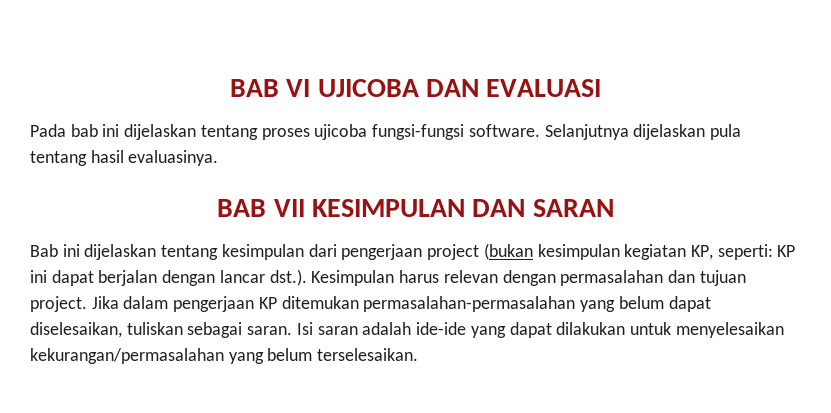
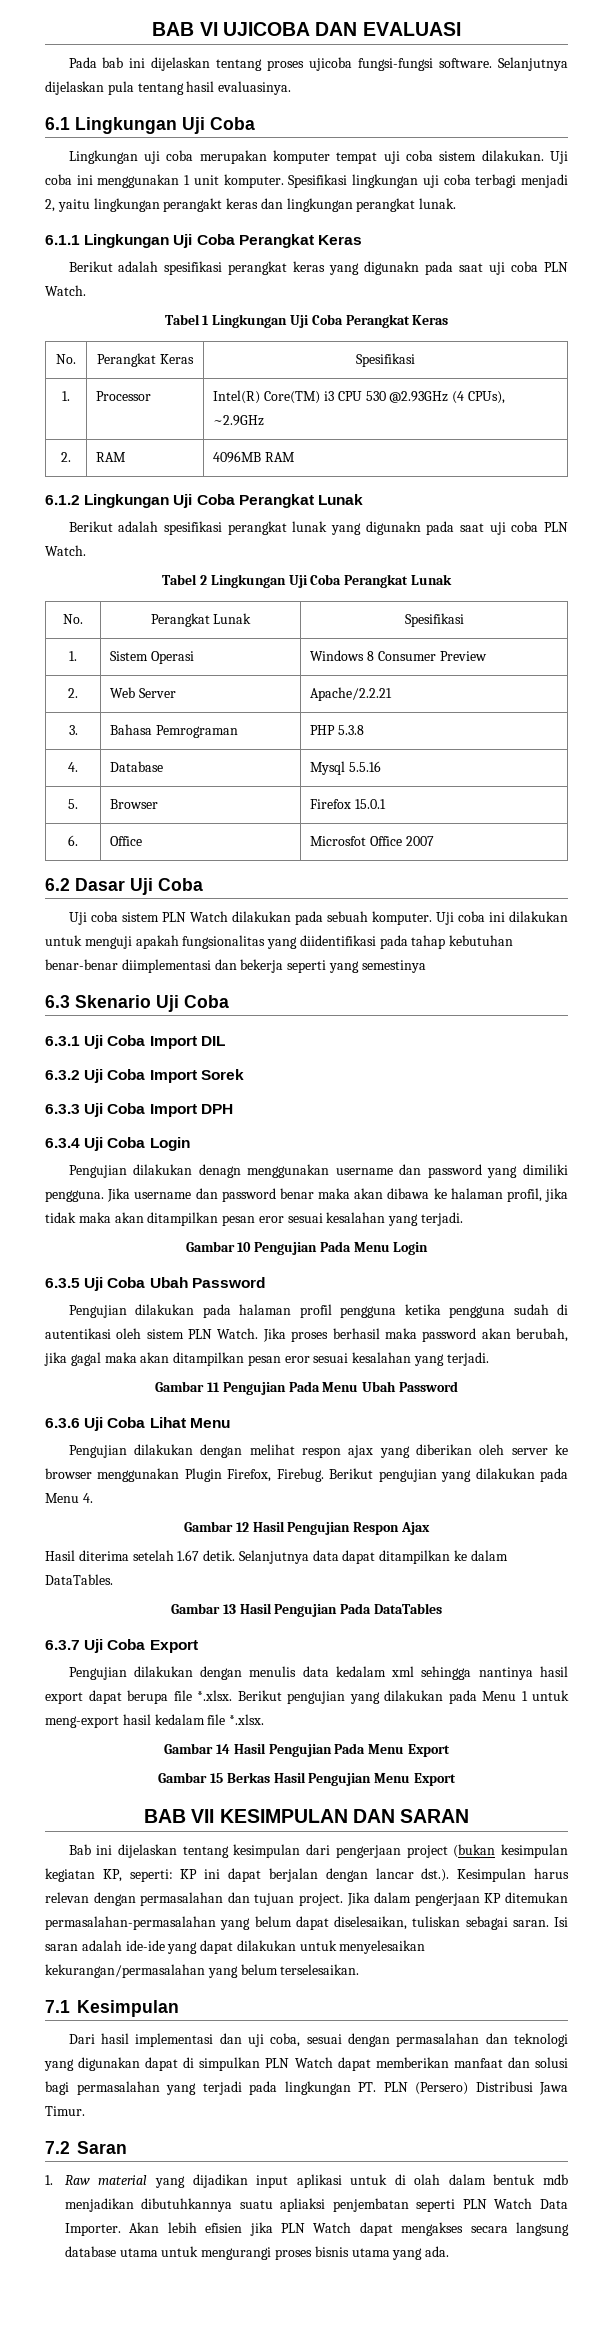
(219, 158) none -> [45,117,255,134] [68,150,569,164] [45,174,568,188] [45,198,457,212] [45,234,362,248] [68,261,568,275] [45,285,86,296] [164,314,449,328] [56,354,76,364] [97,353,194,367] [356,353,415,367] [62,391,70,401] [96,391,152,401] [213,390,505,404] [213,415,265,426] [61,452,71,462] [96,452,127,462] [213,451,296,463] [45,494,363,508] [68,521,568,535] [45,545,86,556] [162,574,452,588] [63,614,83,624] [150,613,252,627] [404,613,464,627] [69,651,77,661] [110,651,195,664] [310,650,487,661] [68,688,78,698] [110,687,177,698] [310,687,393,701] [68,725,78,735] [110,724,239,738] [310,725,365,735] [68,762,78,772] [110,761,164,772] [310,761,382,775] [68,799,78,809] [110,799,159,809] [310,799,387,809] [68,835,78,846] [110,836,143,846] [310,836,434,846] [45,878,203,895] [68,911,568,925] [45,935,514,949] [45,959,426,973] [45,995,229,1012] [45,1035,225,1049] [45,1069,244,1083] [45,1103,233,1117] [45,1137,190,1151] [68,1164,568,1178] [45,1188,568,1202] [45,1212,464,1226] [185,1241,429,1255] [45,1277,265,1291] [68,1304,569,1318] [45,1328,568,1342] [44,1352,489,1366] [155,1381,458,1395] [45,1417,230,1431] [68,1444,569,1458] [45,1468,569,1482] [45,1493,93,1503] [184,1521,430,1535] [45,1550,508,1564] [45,1574,113,1585] [171,1603,442,1617] [45,1639,198,1653] [68,1666,569,1680] [45,1690,569,1704] [45,1714,265,1728] [164,1743,450,1757] [158,1772,456,1786] // 6.1 Lingkungan Uji Coba // Lingkungan uji coba merupakan komputer tempat uji coba sistem dilakukan. Uji coba ini menggunakan 1 unit komputer. Spesifikasi lingkungan uji coba terbagi menjadi 2, yaitu lingkungan perangakt keras dan lingkungan perangkat lunak. // 6.1.1 Lingkungan Uji Coba Perangkat Keras // Berikut adalah spesifikasi perangkat keras yang digunakn pada saat uji coba PLN Watch. // Tabel 1 Lingkungan Uji Coba Perangkat Keras // No. | Perangkat Keras | Spesifikasi // 1. | Processor | Intel(R) Core(TM) i3 CPU 530 @2.93GHz (4 CPUs), ~2.9GHz // 2. | RAM | 4096MB RAM // 6.1.2 Lingkungan Uji Coba Perangkat Lunak // Berikut adalah spesifikasi perangkat lunak yang digunakn pada saat uji coba PLN Watch. // Tabel 2 Lingkungan Uji Coba Perangkat Lunak // No. | Perangkat Lunak | Spesifikasi // 1. | Sistem Operasi | Windows 8 Consumer Preview // 2. | Web Server | Apache/2.2.21 // 3. | Bahasa Pemrograman | PHP 5.3.8 // 4. | Database | Mysql 5.5.16 // 5. | Browser | Firefox 15.0.1 // 6. | Office | Microsfot Office 2007 // 6.2 Dasar Uji Coba // Uji coba sistem PLN Watch dilakukan pada sebuah komputer. Uji coba ini dilakukan untuk menguji apakah fungsionalitas yang diidentifikasi pada tahap kebutuhan benar-benar diimplementasi dan bekerja seperti yang semestinya // 6.3 Skenario Uji Coba // 6.3.1 Uji Coba Import DIL // 6.3.2 Uji Coba Import Sorek // 6.3.3 Uji Coba Import DPH // 6.3.4 Uji Coba Login // Pengujian dilakukan denagn menggunakan username dan password yang dimiliki pengguna. Jika username dan password benar maka akan dibawa ke halaman profil, jika tidak maka akan ditampilkan pesan eror sesuai kesalahan yang terjadi. // Gambar 10 Pengujian Pada Menu Login // 6.3.5 Uji Coba Ubah Password // Pengujian dilakukan pada halaman profil pengguna ketika pengguna sudah di autentikasi oleh sistem PLN Watch. Jika proses berhasil maka password akan berubah, jika gagal maka akan ditampilkan pesan eror sesuai kesalahan yang terjadi. // Gambar 11 Pengujian Pada Menu Ubah Password // 6.3.6 Uji Coba Lihat Menu // Pengujian dilakukan dengan melihat respon ajax yang diberikan oleh server ke browser menggunakan Plugin Firefox, Firebug. Berikut pengujian yang dilakukan pada Menu 4. // Gambar 12 Hasil Pengujian Respon Ajax // Hasil diterima setelah 1.67 detik. Selanjutnya data dapat ditampilkan ke dalam DataTables. // Gambar 13 Hasil Pengujian Pada DataTables // 6.3.7 Uji Coba Export // Pengujian dilakukan dengan menulis data kedalam xml sehingga nantinya hasil export dapat berupa file *.xlsx. Berikut pengujian yang dilakukan pada Menu 1 untuk meng-export hasil kedalam file *.xlsx. // Gambar 14 Hasil Pengujian Pada Menu Export // Gambar 15 Berkas Hasil Pengujian Menu Export
(419, 354) none -> [45,2000,179,2017] [68,2033,569,2047] [44,2057,568,2071] [45,2081,568,2095] [45,2106,85,2116] [45,2141,127,2154] [45,2174,569,2188] [64,2198,569,2212] [64,2222,569,2236] [64,2246,450,2260] // 7.1 Kesimpulan // Dari hasil implementasi dan uji coba, sesuai dengan permasalahan dan teknologi yang digunakan dapat di simpulkan PLN Watch dapat memberikan manfaat dan solusi bagi permasalahan yang terjadi pada lingkungan PT. PLN (Persero) Distribusi Jawa Timur. // 7.2 Saran // 1. Raw material yang dijadikan input aplikasi untuk di olah dalam bentuk mdb menjadikan dibutuhkannya suatu apliaksi penjembatan seperti PLN Watch Data Importer. Akan lebih efisien jika PLN Watch dapat mengakses secara langsung database utama untuk mengurangi proses bisnis utama yang ada.

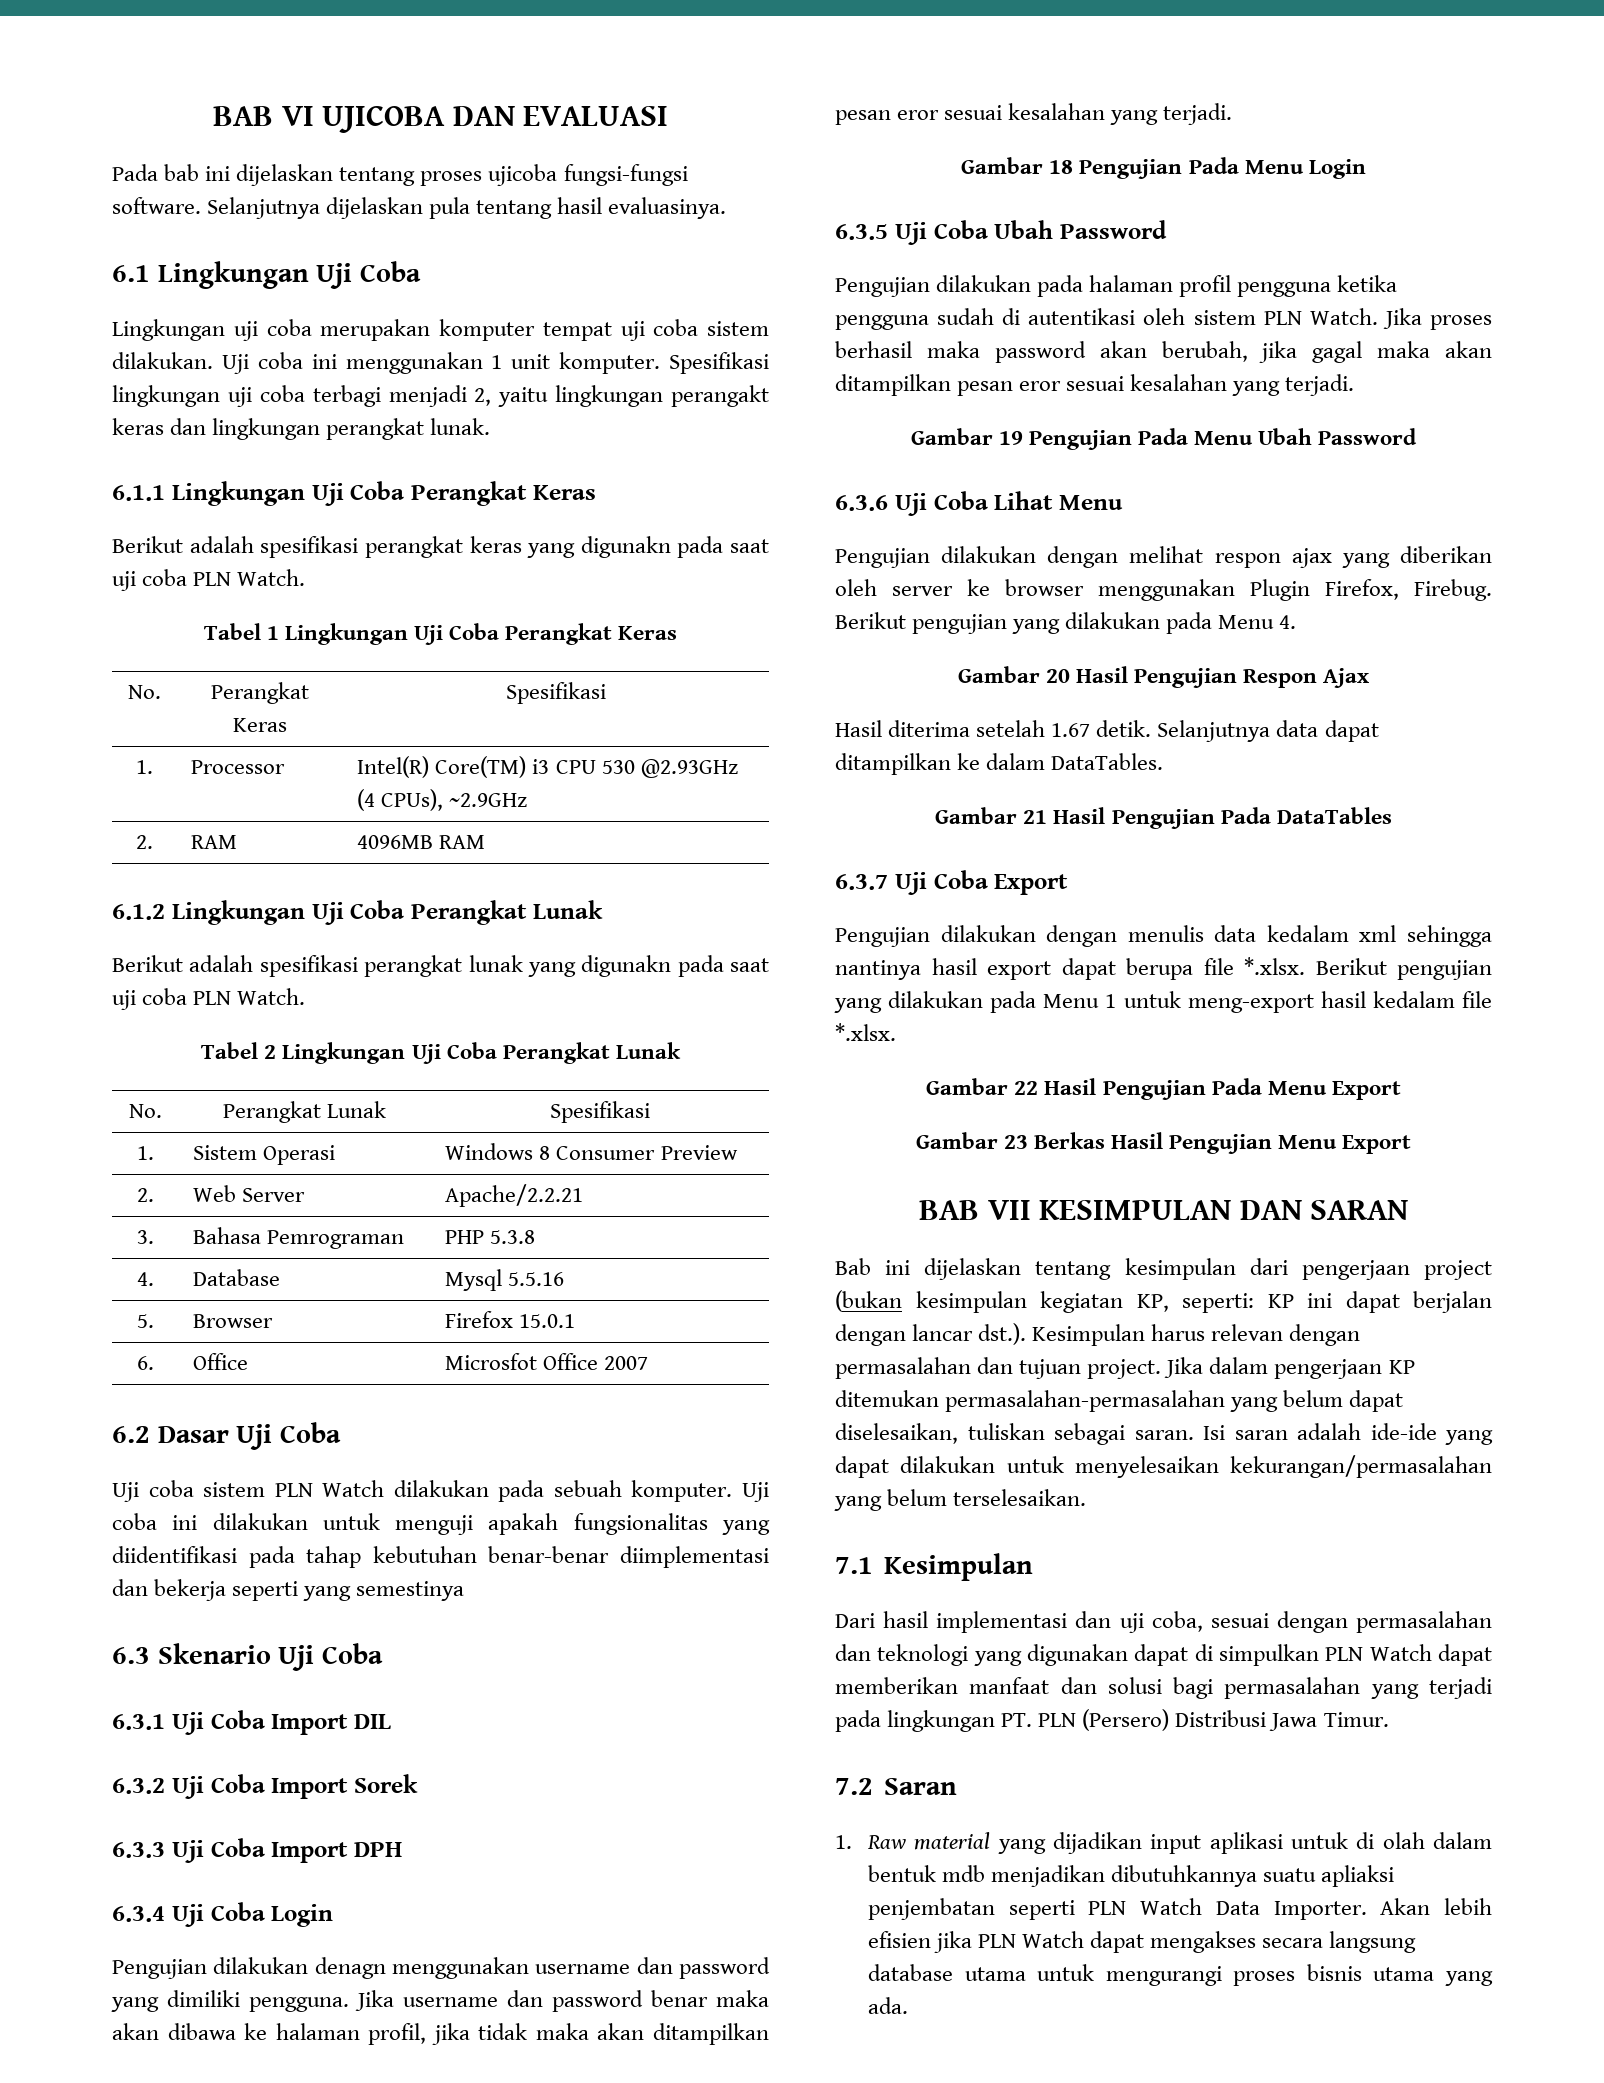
[237,1242,252,1252] 10 -> [1049,160,1074,174] 18
[206,1382,220,1392] 11 -> [998,431,1023,445] 19
[235,1522,249,1532] 12 -> [1045,669,1070,683] 20
[222,1604,236,1614] 13 -> [1023,810,1048,824] 21
[215,1744,230,1754] 14 -> [1014,1081,1039,1095] 22
[209,1773,223,1783] 15 -> [1003,1135,1028,1149] 23

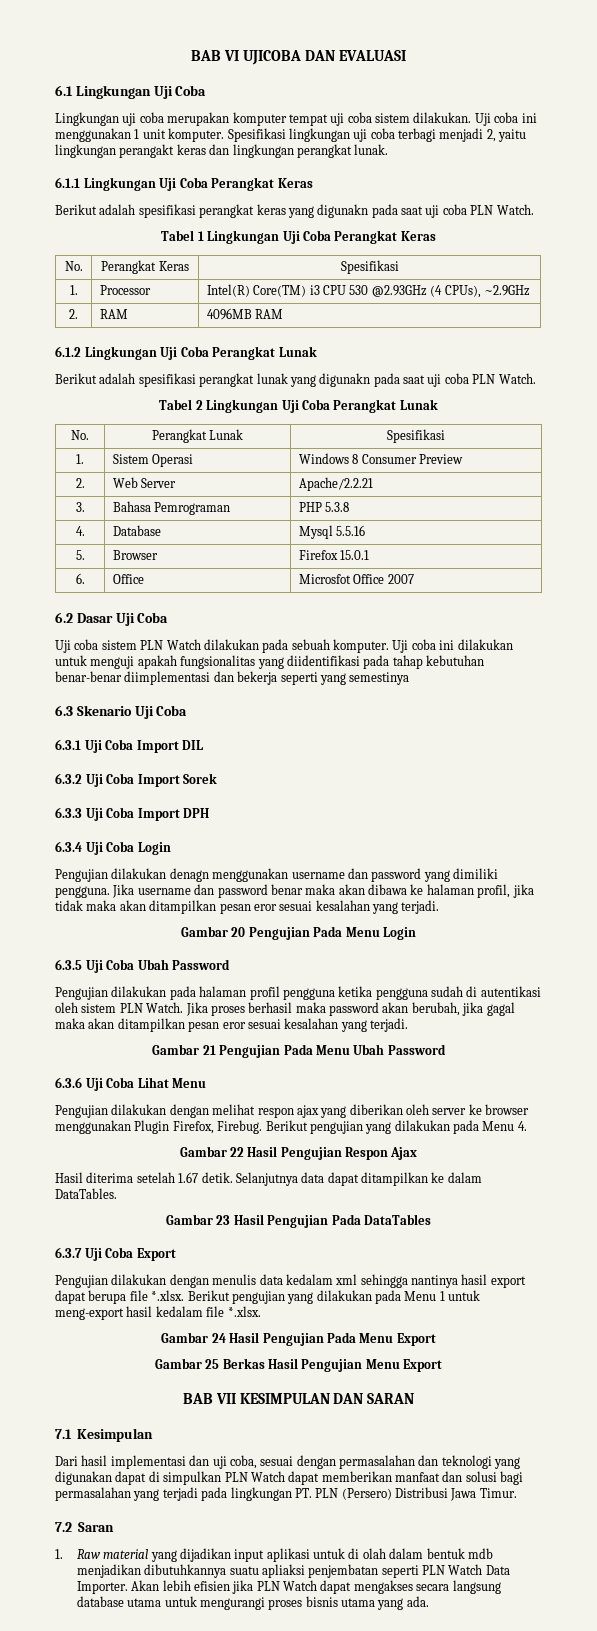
[112,164,688,186] [112,197,727,219] // Pada bab ini dijelaskan tentang proses ujicoba fungsi-fungsi software. Selanjutnya dijelaskan pula tentang hasil evaluasinya. -> (406, 55) none
[1049,160,1074,174] 18 -> [231,927,246,937] 20
[998,431,1023,445] 19 -> [202,1045,216,1055] 21
[1045,669,1070,683] 20 -> [229,1147,244,1157] 22
[1023,810,1048,824] 21 -> [216,1215,231,1225] 23
[1014,1081,1039,1095] 22 -> [211,1333,226,1343] 24
[1003,1135,1028,1149] 23 -> [205,1359,220,1369] 25
[835,1258,1492,1280] [835,1290,1492,1313] [835,1323,1361,1346] [835,1357,1415,1379] [835,1390,1404,1412] [835,1423,1493,1445] [835,1455,1492,1478] [834,1489,1087,1511] // Bab ini dijelaskan tentang kesimpulan dari pengerjaan project (bukan kesimpulan kegiatan KP, seperti: KP ini dapat berjalan dengan lancar dst.). Kesimpulan harus relevan dengan permasalahan dan tujuan project. Jika dalam pengerjaan KP ditemukan permasalahan-permasalahan yang belum dapat diselesaikan, tuliskan sebagai saran. Isi saran adalah ide-ide yang dapat dilakukan untuk menyelesaikan kekurangan/permasalahan yang belum terselesaikan. -> (415, 1398) none

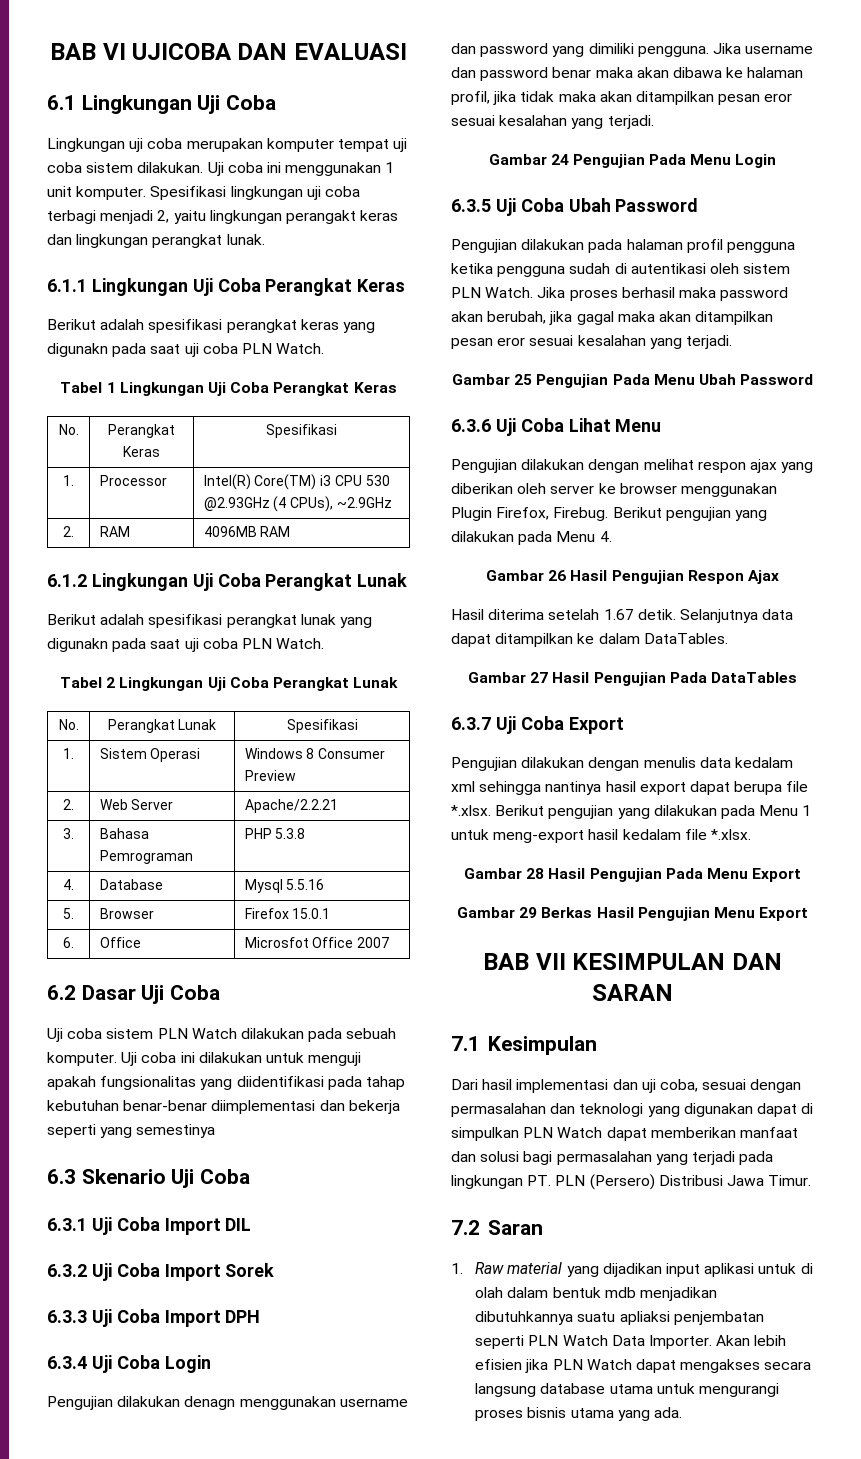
[231,927,246,937] 20 -> [550,154,569,165] 24
[202,1045,216,1055] 21 -> [514,374,533,385] 25
[229,1147,244,1157] 22 -> [548,570,567,581] 26
[216,1215,231,1225] 23 -> [530,672,549,683] 27
[211,1333,226,1343] 24 -> [526,868,545,879] 28
[205,1359,220,1369] 25 -> [519,907,538,918] 29

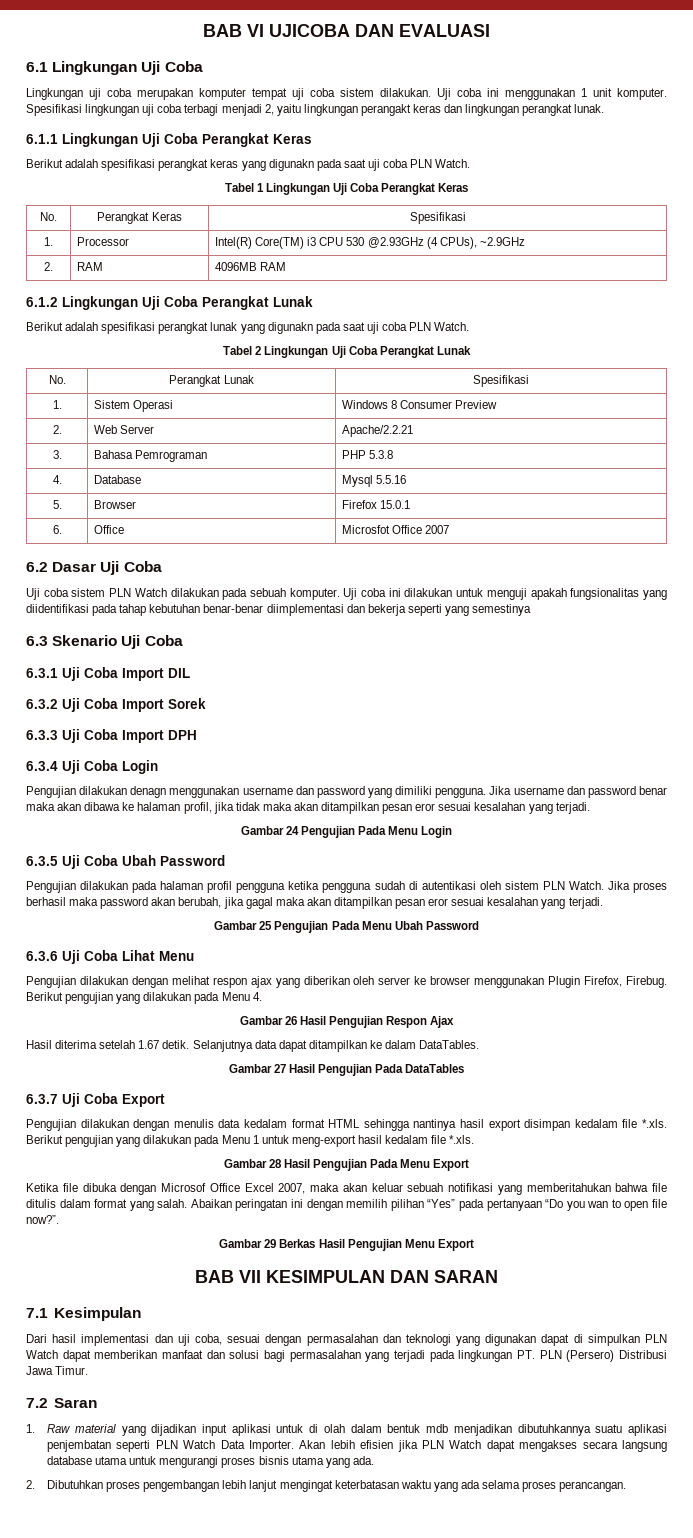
[451,781,475,792] xml -> [291,1119,361,1128] format HTML
[689,781,809,795] [451,805,491,816] dapat berupa file *.xlsx. -> [524,1119,668,1131] disimpan kedalam file *.xls.
[710,829,751,840] *.xlsx. -> [449,1135,475,1144] *.xls.
(802, 875) none -> [26,1183,667,1195] [26,1199,667,1211] [26,1215,59,1224] // Ketika file dibuka dengan Microsof Office Excel 2007, maka akan keluar sebuah notifikasi yang memberitahukan bahwa file ditulis dalam format yang salah. Abaikan peringatan ini dengan memilih pilihan “Yes” pada pertanyaan “Do you wan to open file now?”.
[619,1311,670,1325] apliaksi -> [627,1424,667,1436] aplikasi
(683, 1412) none -> [26,1480,627,1492] // 2. Dibutuhkan proses pengembangan lebih lanjut mengingat keterbatasan waktu yang ada selama proses perancangan.

